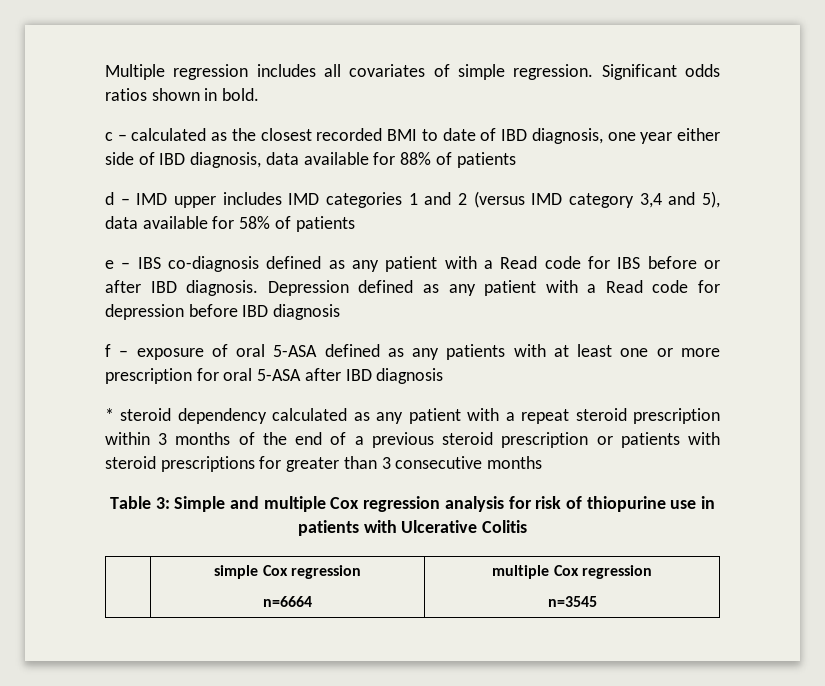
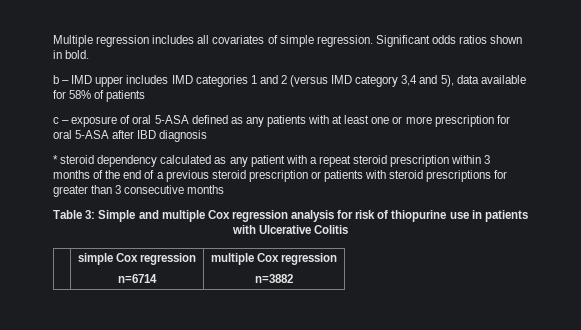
[105,128,721,144] [105,152,516,168] [105,192,114,205] c – calculated as the closest recorded BMI to date of IBD diagnosis, one year either side of IBD diagnosis, data available for 88% of patients // d -> [53,75,59,84] b
[105,256,720,272] [105,280,720,296] [105,304,341,320] [105,344,111,357] e – IBS co-diagnosis defined as any patient with a Read code for IBS before or after IBD diagnosis. Depression defined as any patient with a Read code for depression before IBD diagnosis // f -> [53,117,59,124] c
[263,596,312,607] n=6664 -> [118,274,157,283] n=6714
[547,596,597,607] n=3545 -> [255,274,293,283] n=3882

